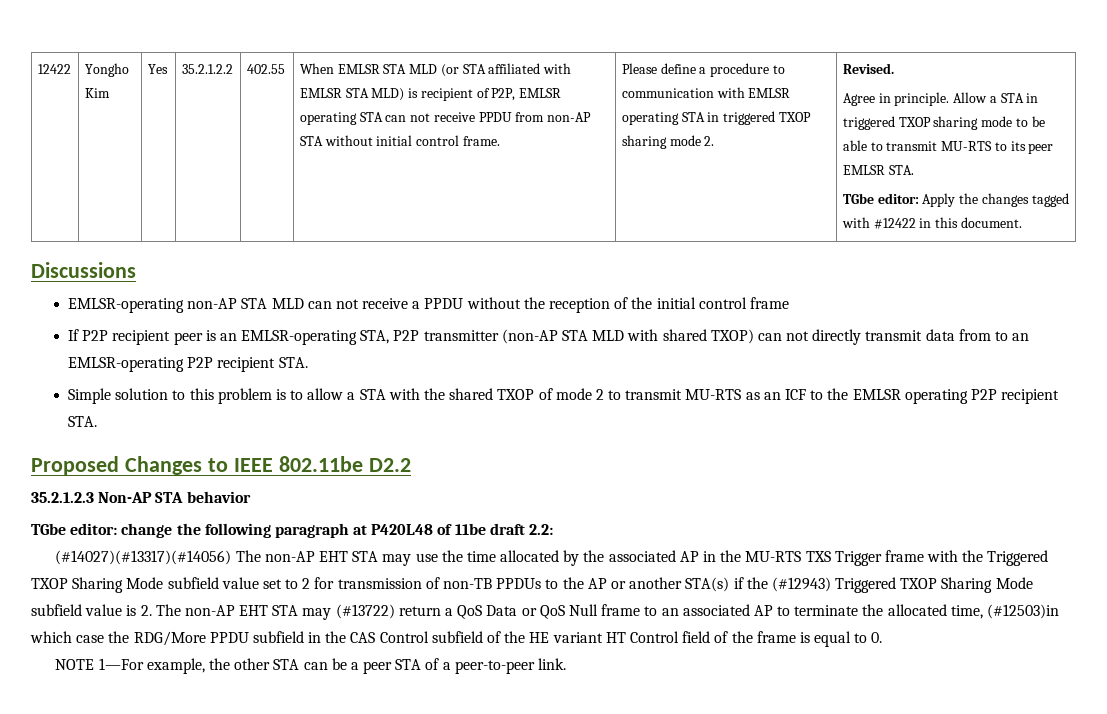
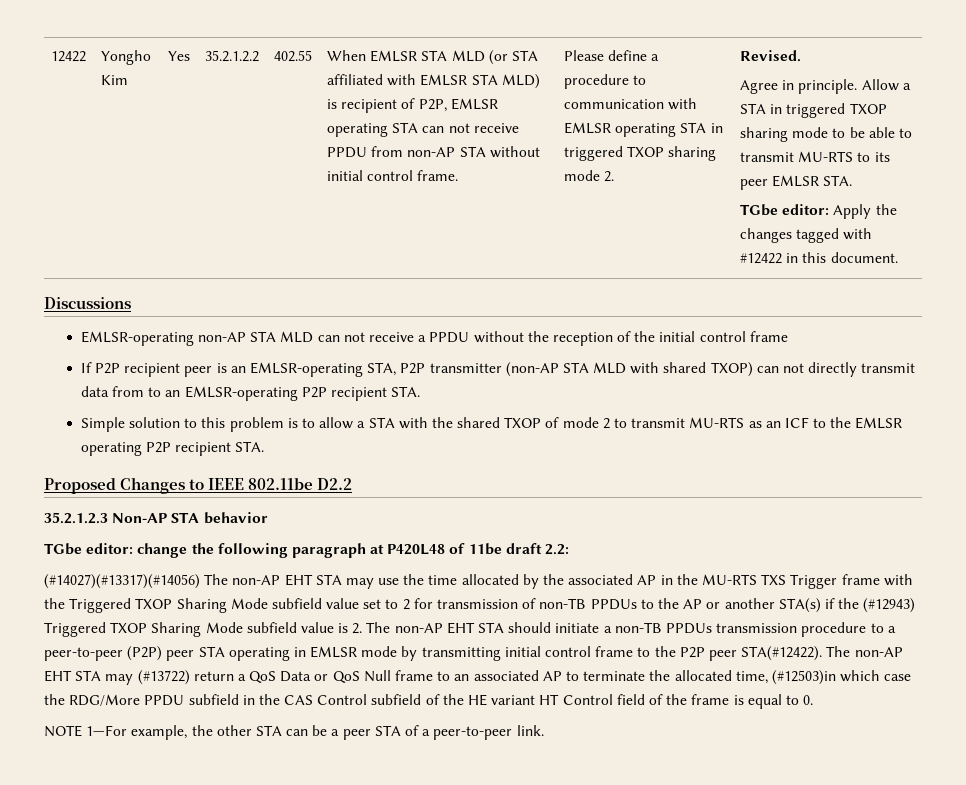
(299, 610) none -> [508,622,896,637] [44,646,903,661] [44,670,102,682] should initiate a non-TB PPDUs transmission procedure to a peer-to-peer (P2P) peer STA operating in EMLSR mode by transmitting initial control frame to the P2P peer STA(#12422). The non-AP EHT STA

